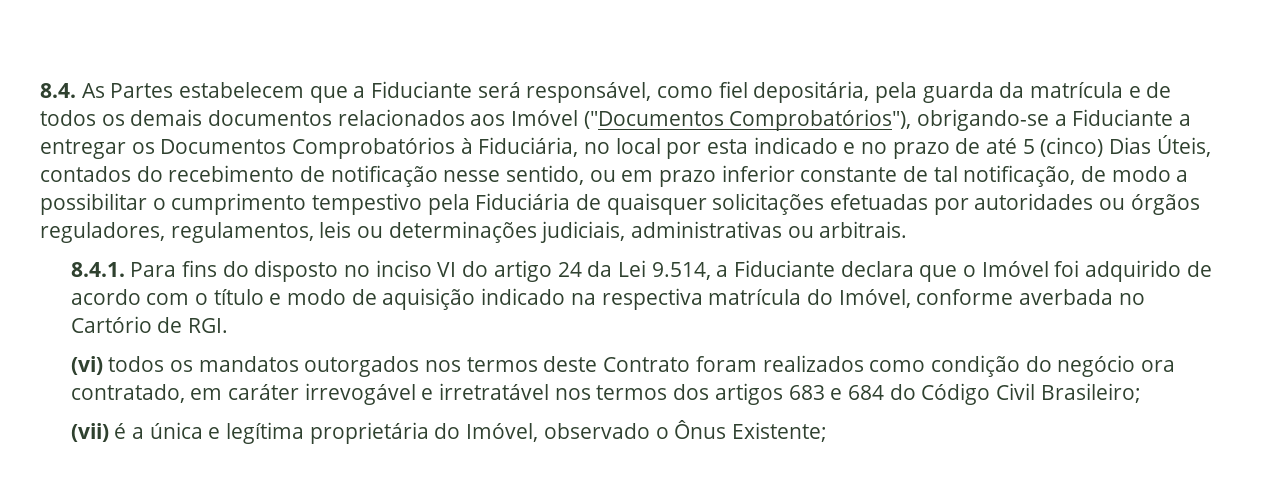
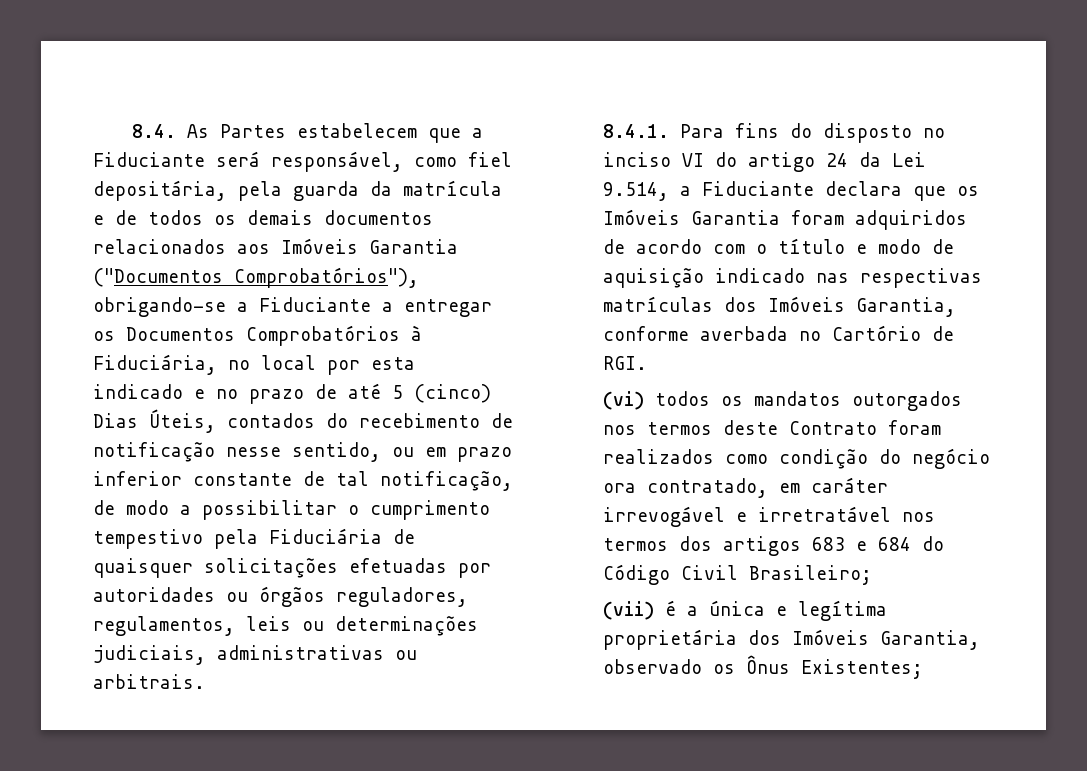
[511,110,579,126] Imóvel -> [281,238,458,254] Imóveis Garantia
[962,260,1181,282] o Imóvel foi adquirido -> [957,186,980,196] [603,209,968,230] os Imóveis Garantia foram adquiridos
[570,288,911,310] na respectiva matrícula do Imóvel, -> [816,268,983,288] [603,296,957,317] nas respectivas matrículas dos Imóveis Garantia,
[434,420,827,442] do Imóvel, observado o Ônus Existente; -> [748,629,981,650] [603,655,924,679] dos Imóveis Garantia, observado os Ônus Existentes;

